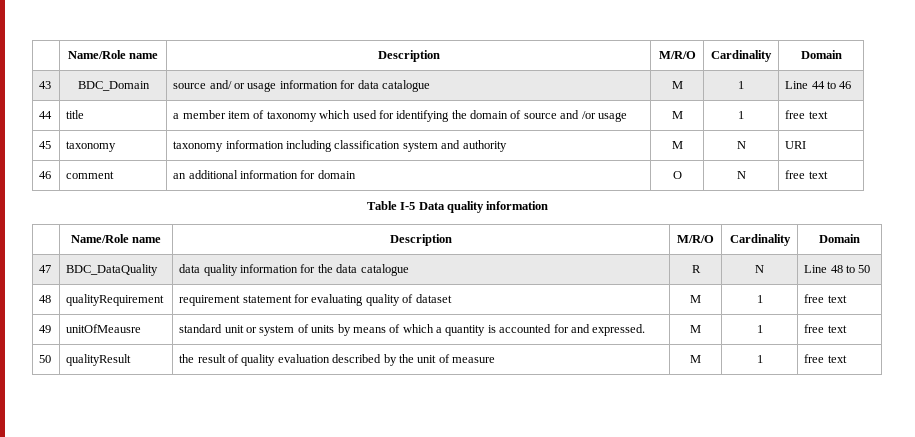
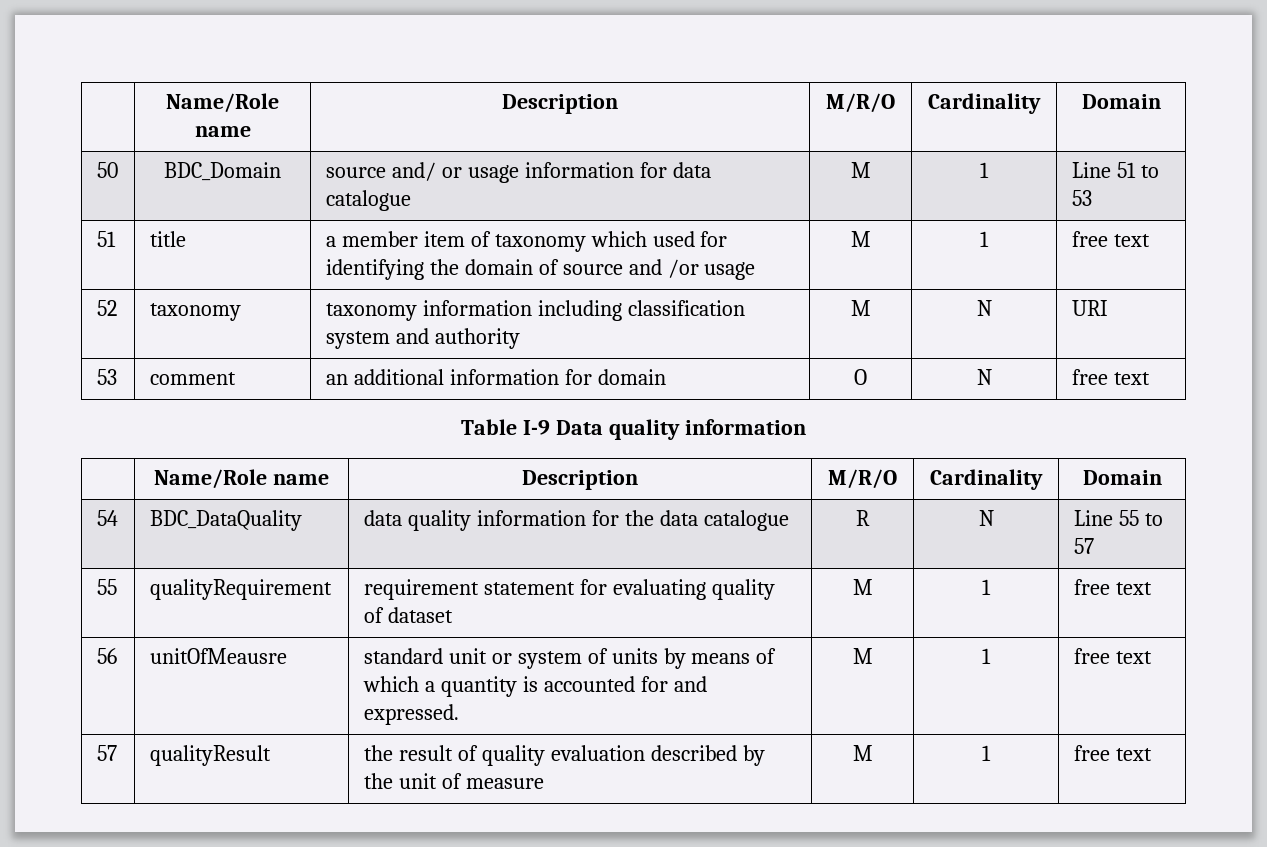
[67,50,159,59] [377,50,440,62] [658,51,696,59] [711,50,772,62] [800,50,842,59] [39,81,52,89] | Name/Role name | Description | M/R/O | Cardinality | Domain // 43 -> [166,93,279,113] [194,126,251,137] [502,94,618,114] [826,93,895,113] [928,93,1041,114] [1081,94,1161,109] [96,162,118,178] | Name/Role name | Description | M/R/O | Cardinality | Domain // 50
[811,81,852,89] [39,111,53,119] 44 to 46 // 44 -> [1116,162,1159,178] [1071,190,1092,206] [96,231,116,247] 51 to 53 // 51
[39,141,52,149] 45 -> [96,300,117,316] 52
[39,171,52,179] 46 -> [96,369,117,385] 53
[400,202,416,210] I-5 -> [523,420,551,435] I-9
[39,265,52,273] 47 -> [96,510,118,526] 54
[830,265,871,273] [39,295,52,303] 48 to 50 // 48 -> [1118,510,1163,526] [1073,538,1094,554] [96,579,117,595] 55 to 57 // 55
[39,325,52,333] 49 -> [96,648,117,664] 56
[39,355,52,363] 50 -> [96,745,117,761] 57

